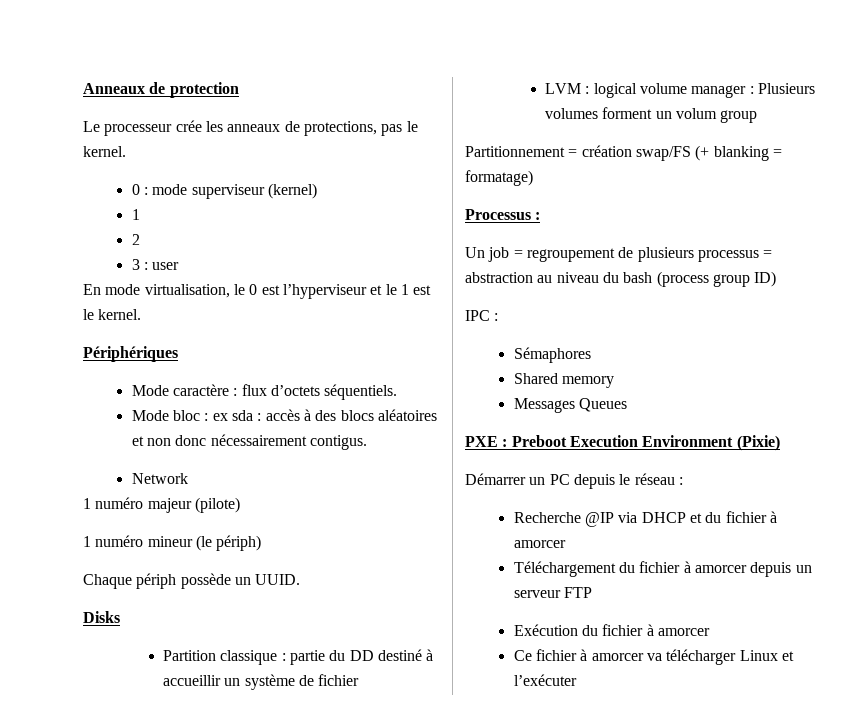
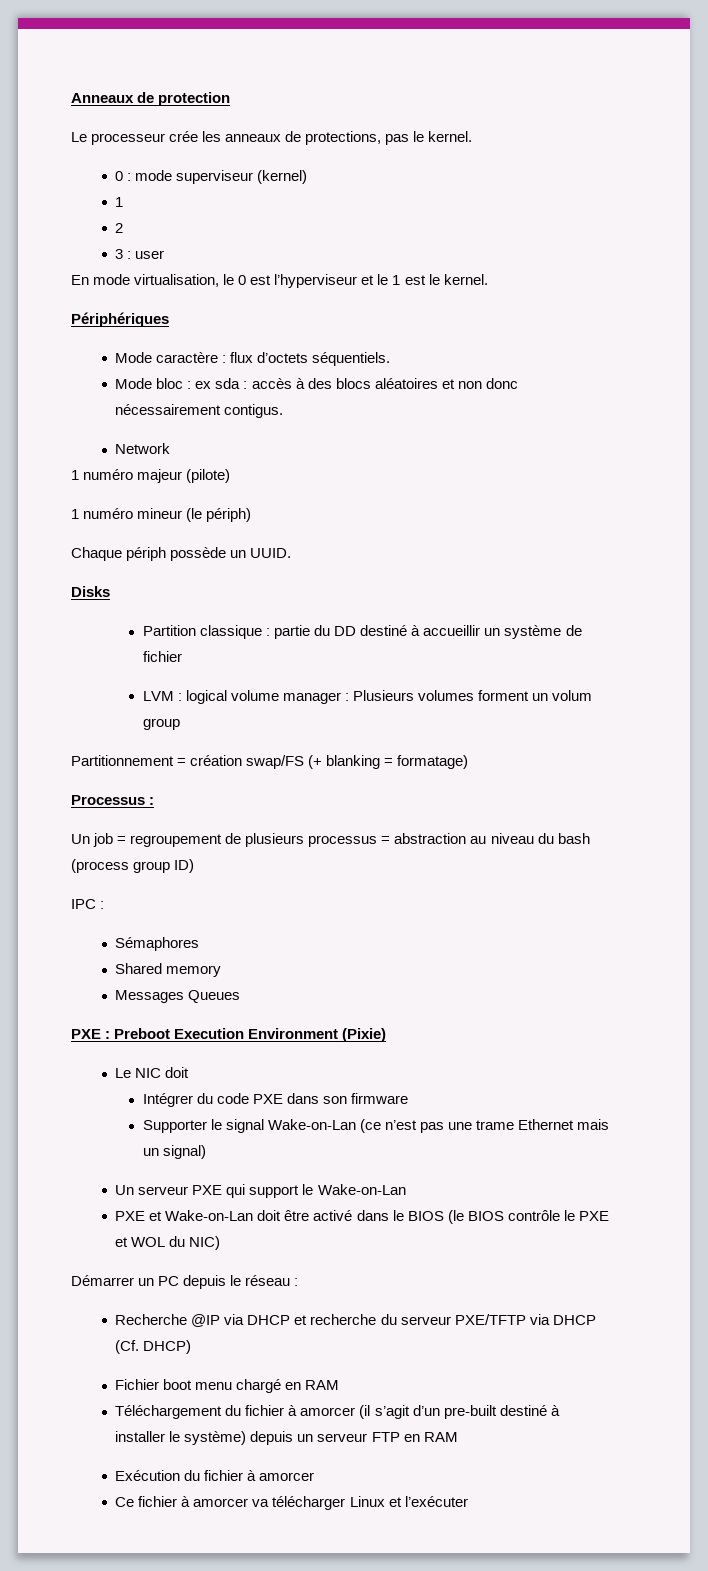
(780, 443) none -> [115,1067,190,1078] [142,1093,409,1107] [142,1119,610,1133] [142,1145,207,1159] [115,1184,406,1198] [115,1210,609,1224] [115,1236,221,1250] // Le NIC doit // Intégrer du code PXE dans son firmware // Supporter le signal Wake-on-Lan (ce n’est pas une trame Ethernet mais un signal) // Un serveur PXE qui support le Wake-on-Lan // PXE et Wake-on-Lan doit être activé dans le BIOS (le BIOS contrôle le PXE et WOL du NIC)
[705,511,778,523] [513,540,566,548] du fichier à amorcer -> [310,1314,596,1325] [115,1340,192,1354] [115,1379,340,1393] recherche du serveur PXE/TFTP via DHCP (Cf. DHCP) // Fichier boot menu chargé en RAM
(748, 569) none -> [359,1405,560,1419] [115,1431,247,1445] (il s’agit d’un pre-built destiné à installer le système)
(593, 592) none -> [403,1432,458,1442] en RAM

